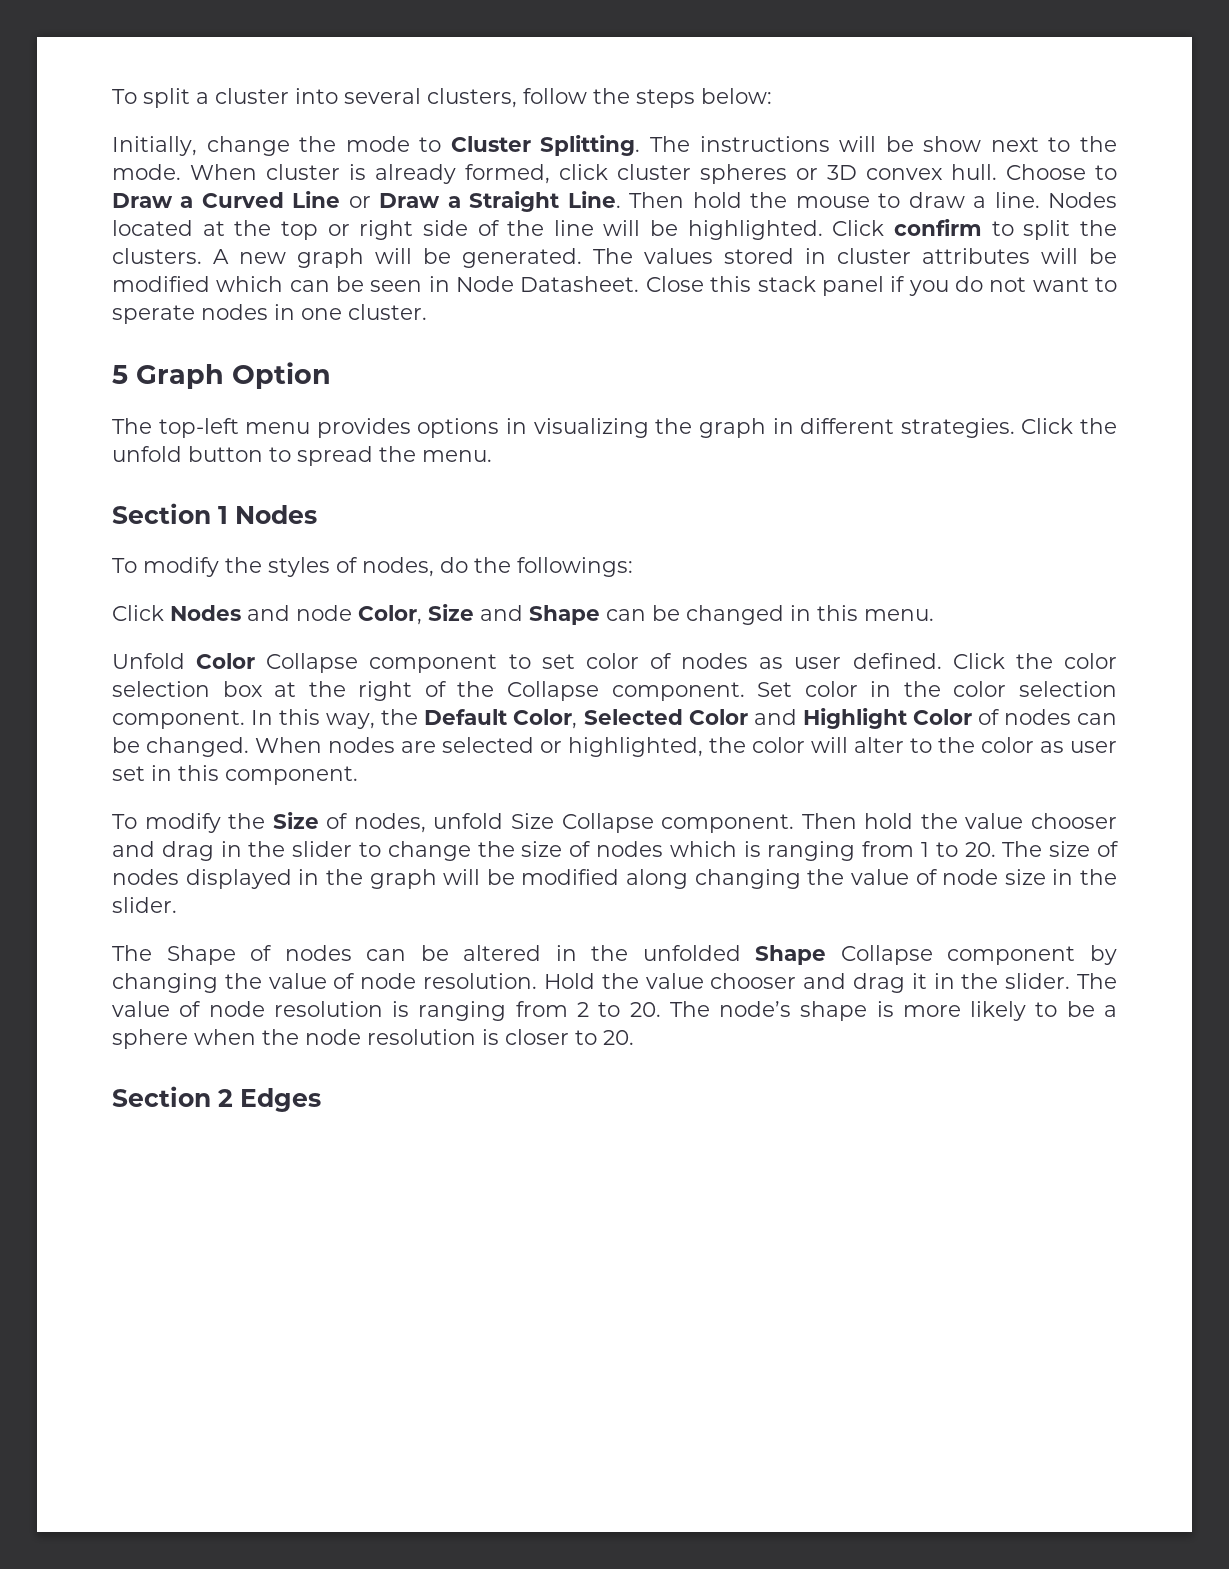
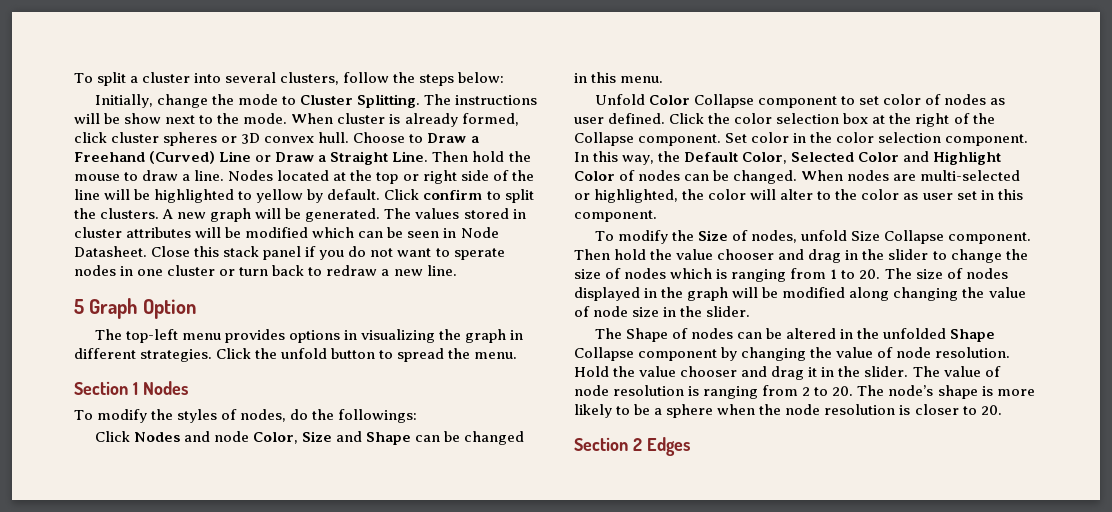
[201,192,284,208] Curved -> [74,151,216,164] Freehand (Curved)
[687,220,823,240] highlighted. -> [154,189,381,203] highlighted to yellow by default.
[348,304,427,320] cluster. -> [167,265,457,276] cluster or turn back to redraw a new line.
[442,737,534,753] selected -> [920,170,1021,181] multi-selected

